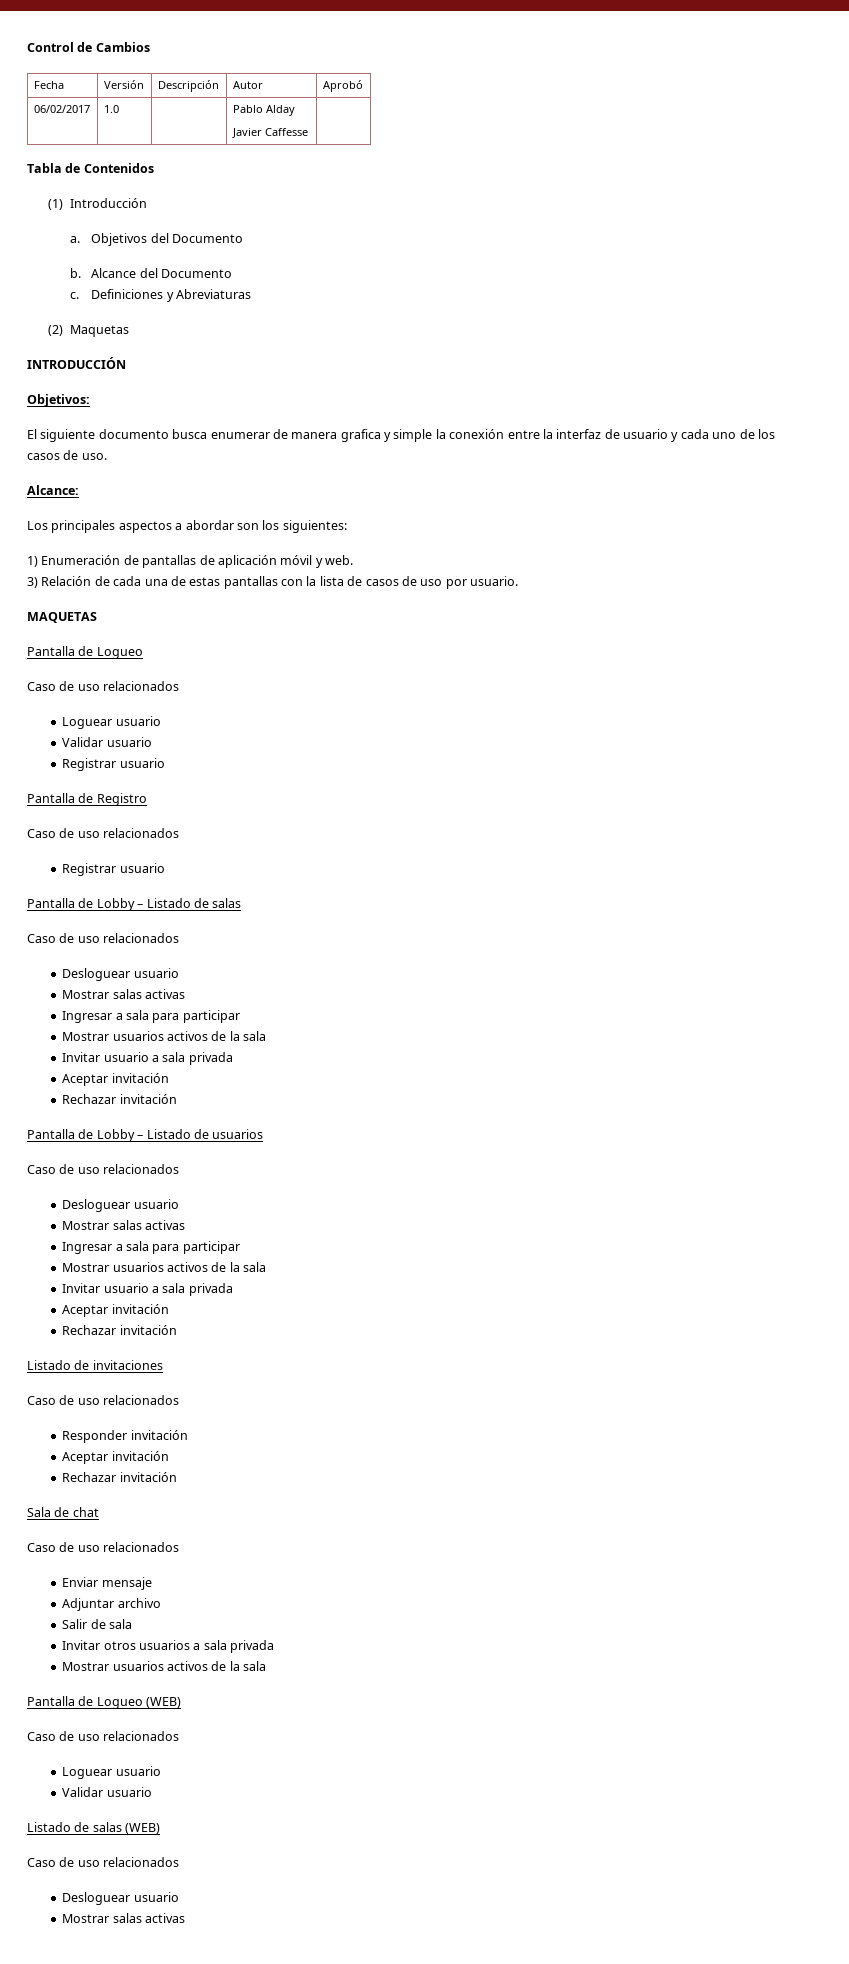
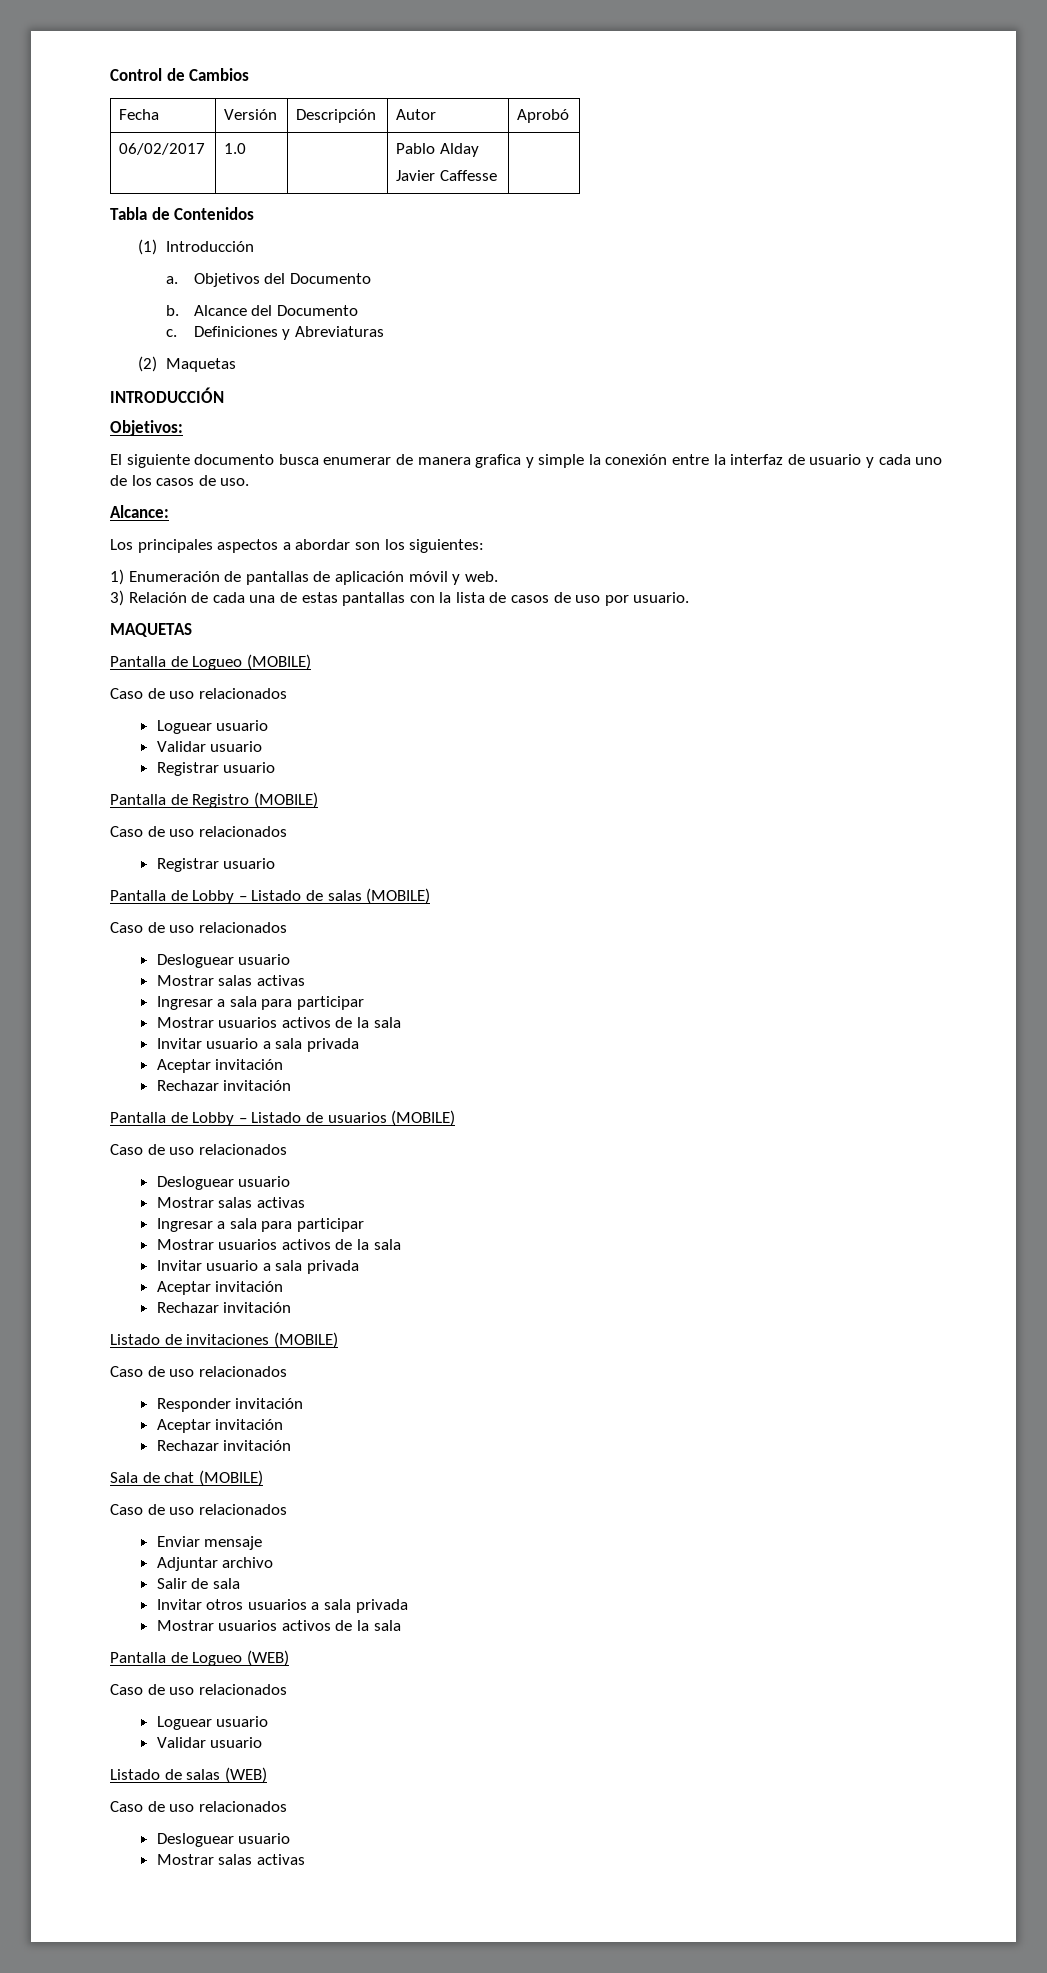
(143, 653) none -> [246,654,311,670] (MOBILE)
(147, 799) none -> [253,792,318,808] (MOBILE)
(242, 903) none -> [366,888,431,904] (MOBILE)
(264, 1134) none -> [391,1110,456,1126] (MOBILE)
(163, 1365) none -> [273,1332,338,1348] (MOBILE)
(99, 1512) none -> [198,1470,263,1486] (MOBILE)

